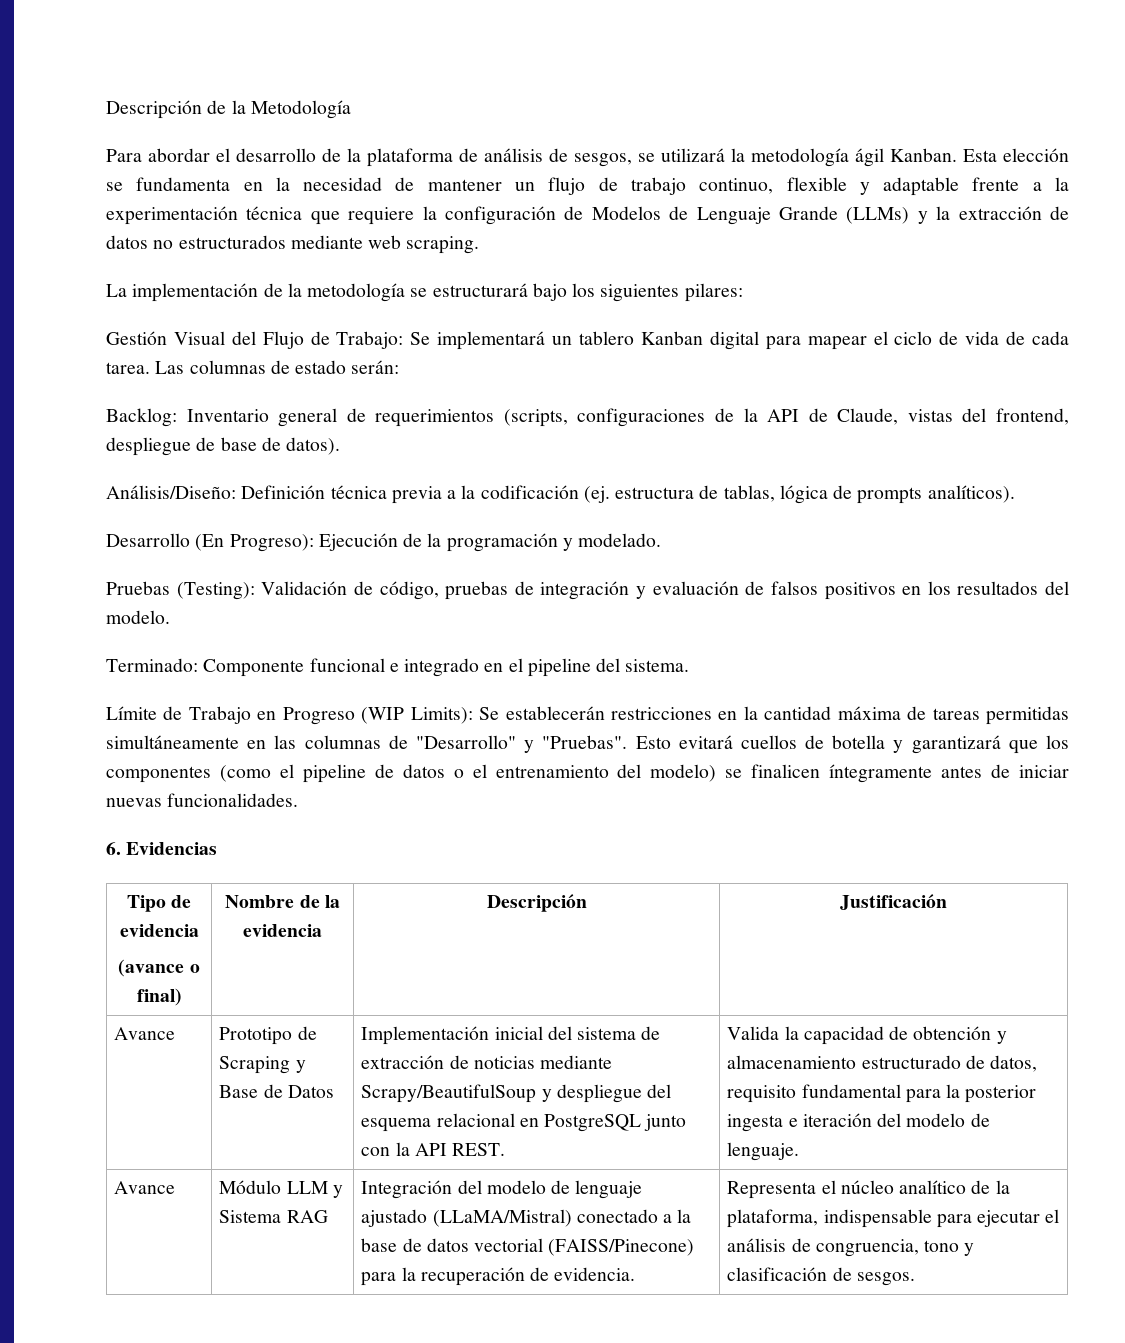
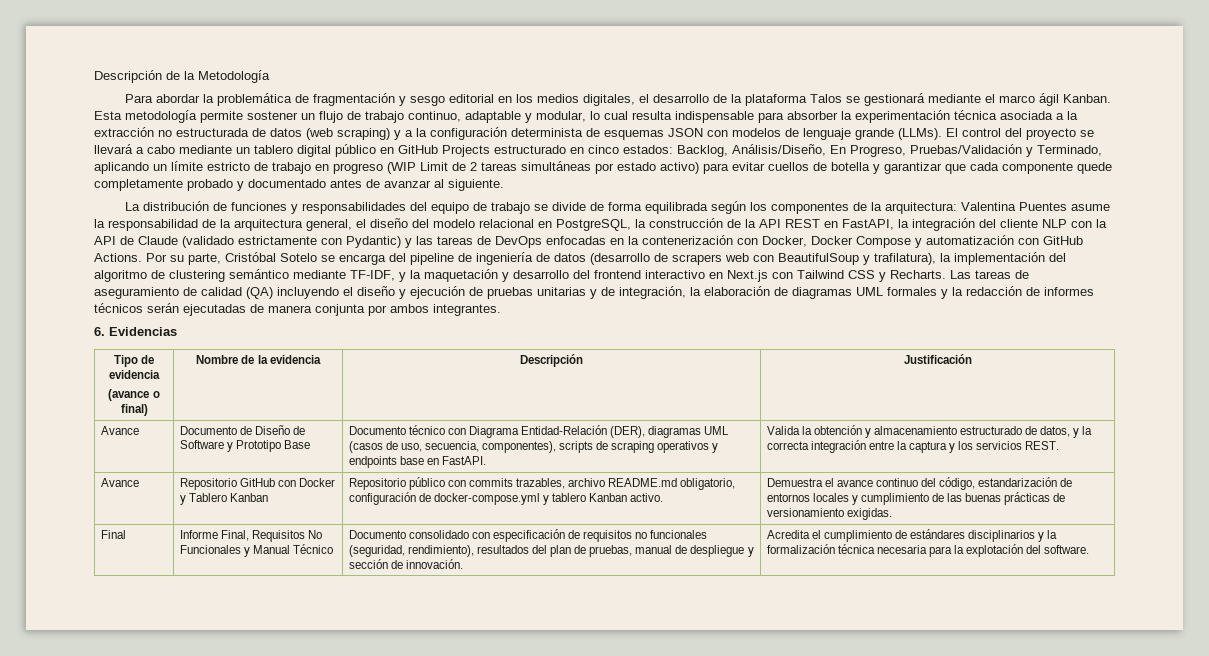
(210, 155) none -> [202,93,635,106] la problemática de fragmentación y sesgo editorial en los medios digitales,
[459,148,1069,167] [106,177,502,191] de análisis de sesgos, se utilizará la metodología ágil Kanban. Esta elección se fundamenta en la necesidad de mantener -> [809,93,1111,106] [94,110,298,123] Talos se gestionará mediante el marco ágil Kanban. Esta metodología permite sostener
[786,177,1069,196] [106,206,1069,225] [106,235,480,254] [106,283,743,302] [106,331,1070,350] [106,360,400,374] [106,408,1069,427] [106,437,341,456] [106,485,1015,504] [106,533,662,552] [106,581,1069,600] [106,610,170,624] [106,658,690,677] [106,706,1069,725] [106,735,1069,754] [106,764,1069,783] [106,793,299,807] flexible y adaptable frente a la experimentación técnica que requiere la configuración de Modelos de Lenguaje Grande (LLMs) y la extracción de datos no estructurados mediante web scraping. // La implementación de la metodología se estructurará bajo los siguientes pilares: // Gestión Visual del Flujo de Trabajo: Se implementará un tablero Kanban digital para mapear el ciclo de vida de cada tarea. Las columnas de estado serán: // Backlog: Inventario general de requerimientos (scripts, configuraciones de la API de Claude, vistas del frontend, despliegue de base de datos). // Análisis/Diseño: Definición técnica previa a la codificación (ej. estructura de tablas, lógica de prompts analíticos). // Desarrollo (En Progreso): Ejecución de la programación y modelado. // Pruebas (Testing): Validación de código, pruebas de integración y evaluación de falsos positivos en los resultados del modelo. // Terminado: Componente funcional e integrado en el pipeline del sistema. // Límite de Trabajo en Progreso (WIP Limits): Se establecerán restricciones en la cantidad máxima de tareas permitidas simultáneamente en las columnas de "Desarrollo" y "Pruebas". Esto evitará cuellos de botella y garantizará que los componentes (como el pipeline de datos o el entrenamiento del modelo) se finalicen íntegramente antes de iniciar nuevas funcionalidades. -> [465,110,1078,123] [94,127,1094,140] [94,144,1102,157] [94,161,1112,174] [94,179,504,191] [124,201,1110,214] [94,218,1107,231] [94,235,1083,248] [94,252,1066,265] [94,269,1029,282] [94,286,1094,299] [94,303,501,316] adaptable y modular, lo cual resulta indispensable para absorber la experimentación técnica asociada a la extracción no estructurada de datos (web scraping) y a la configuración determinista de esquemas JSON con modelos de lenguaje grande (LLMs). El control del proyecto se llevará a cabo mediante un tablero digital público en GitHub Projects estructurado en cinco estados: Backlog, Análisis/Diseño, En Progreso, Pruebas/Validación y Terminado, aplicando un límite estricto de trabajo en progreso (WIP Limit de 2 tareas simultáneas por estado activo) para evitar cuellos de botella y garantizar que cada componente quede completamente probado y documentado antes de avanzar al siguiente. // La distribución de funciones y responsabilidades del equipo de trabajo se divide de forma equilibrada según los componentes de la arquitectura: Valentina Puentes asume la responsabilidad de la arquitectura general, el diseño del modelo relacional en PostgreSQL, la construcción de la API REST en FastAPI, la integración del cliente NLP con la API de Claude (validado estrictamente con Pydantic) y las tareas de DevOps enfocadas en la contenerización con Docker, Docker Compose y automatización con GitHub Actions. Por su parte, Cristóbal Sotelo se encarga del pipeline de ingeniería de datos (desarrollo de scrapers web con BeautifulSoup y trafilatura), la implementación del algoritmo de clustering semántico mediante TF-IDF, y la maquetación y desarrollo del frontend interactivo en Next.js con Tailwind CSS y Recharts. Las tareas de aseguramiento de calidad (QA) incluyendo el diseño y ejecución de pruebas unitarias y de integración, la elaboración de diagramas UML formales y la redacción de informes técnicos serán ejecutadas de manera conjunta por ambos integrantes.
[219,1026,317,1045] [219,1056,306,1074] [219,1084,334,1098] [361,1026,661,1045] [361,1055,613,1069] [361,1084,672,1103] [361,1113,687,1132] [361,1142,506,1156] Prototipo de Scraping y Base de Datos | Implementación inicial del sistema de extracción de noticias mediante Scrapy/BeautifulSoup y despliegue del esquema relacional en PostgreSQL junto con la API REST. -> [179,425,305,435] [179,440,310,452] [348,425,730,438] [348,441,719,453] [348,456,486,468] Documento de Diseño de Software y Prototipo Base | Documento técnico con Diagrama Entidad-Relación (DER), diagramas UML (casos de uso, secuencia, componentes), scripts de scraping operativos y endpoints base en FastAPI.
[803,1026,909,1045] capacidad de -> (812, 430) none
[727,1084,1037,1103] [727,1113,990,1132] [727,1142,800,1161] [114,1181,176,1194] [219,1180,343,1198] [219,1210,328,1223] [361,1180,643,1199] [361,1209,692,1227] [361,1238,695,1256] [361,1267,636,1286] [727,1180,1010,1199] [727,1209,1060,1228] [727,1238,975,1257] [727,1267,915,1286] requisito fundamental para la posterior ingesta e iteración del modelo de lenguaje. // Avance | Módulo LLM y Sistema RAG | Integración del modelo de lenguaje ajustado (LLaMA/Mistral) conectado a la base de datos vectorial (FAISS/Pinecone) para la recuperación de evidencia. | Representa el núcleo analítico de la plataforma, indispensable para ejecutar el análisis de congruencia, tono y clasificación de sesgos. -> [1073,426,1093,438] [766,440,1060,453] [100,478,139,487] [179,478,335,490] [179,493,268,505] [348,477,736,490] [348,492,664,505] [766,477,1073,490] [766,492,1066,505] [766,508,892,520] [100,530,126,539] [179,530,322,542] [179,544,333,557] [348,529,708,542] [348,545,754,557] [348,559,463,569] [766,529,1058,542] [766,544,1090,557] y la correcta integración entre la captura y los servicios REST. // Avance | Repositorio GitHub con Docker y Tablero Kanban | Repositorio público con commits trazables, archivo README.md obligatorio, configuración de docker-compose.yml y tablero Kanban activo. | Demuestra el avance continuo del código, estandarización de entornos locales y cumplimiento de las buenas prácticas de versionamiento exigidas. // Final | Informe Final, Requisitos No Funcionales y Manual Técnico | Documento consolidado con especificación de requisitos no funcionales (seguridad, rendimiento), resultados del plan de pruebas, manual de despliegue y sección de innovación. | Acredita el cumplimiento de estándares disciplinarios y la formalización técnica necesaria para la explotación del software.

